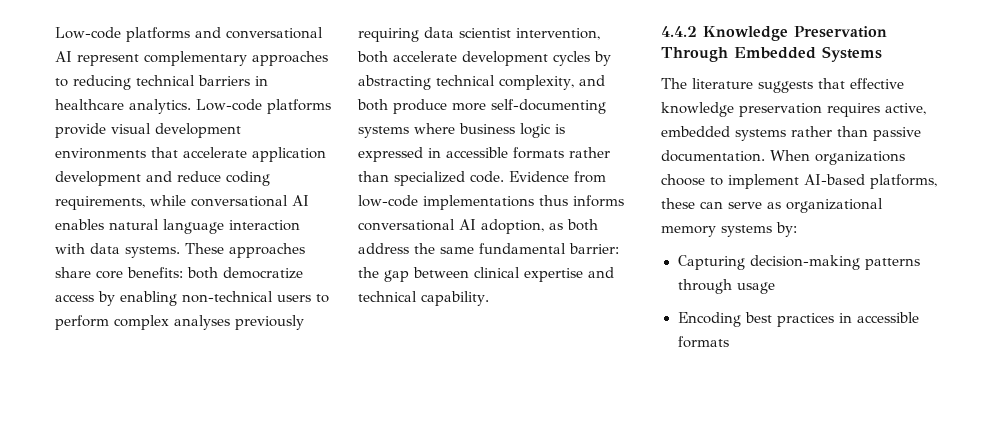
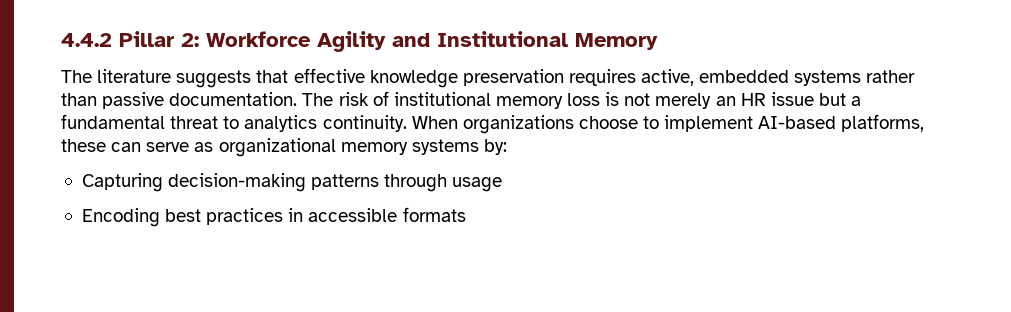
[55,27,323,42] [55,51,328,66] [55,75,268,90] [55,99,331,114] [55,123,241,138] [55,147,326,162] [55,171,270,186] [55,195,309,210] [55,219,300,234] [55,243,305,258] [55,267,303,279] [55,291,329,306] [55,315,304,330] [358,27,600,42] [357,51,611,66] [358,75,605,90] [357,99,606,114] [358,123,565,138] [358,147,610,162] [358,171,606,186] [358,195,624,210] [358,219,598,234] [358,243,619,254] [358,267,614,282] [358,291,489,306] [661,26,887,41] [661,46,882,62] Low-code platforms and conversational AI represent complementary approaches to reducing technical barriers in healthcare analytics. Low-code platforms provide visual development environments that accelerate application development and reduce coding requirements, while conversational AI enables natural language interaction with data systems. These approaches share core benefits: both democratize access by enabling non-technical users to perform complex analyses previously requiring data scientist intervention, both accelerate development cycles by abstracting technical complexity, and both produce more self-documenting systems where business logic is expressed in accessible formats rather than specialized code. Evidence from low-code implementations thus informs conversational AI adoption, as both address the same fundamental barrier: the gap between clinical expertise and technical capability. // 4.4.2 Knowledge Preservation Through Embedded Systems -> [61,31,658,52] 4.4.2 Pillar 2: Workforce Agility and Institutional Memory
(765, 156) none -> [302,91,862,109] [61,114,407,132] The risk of institutional memory loss is not merely an HR issue but a fundamental threat to analytics continuity.

